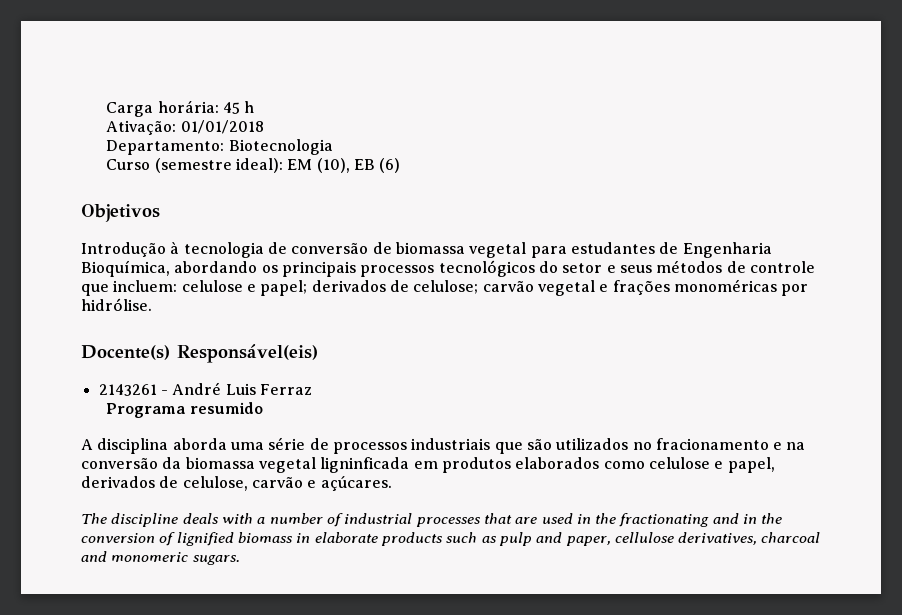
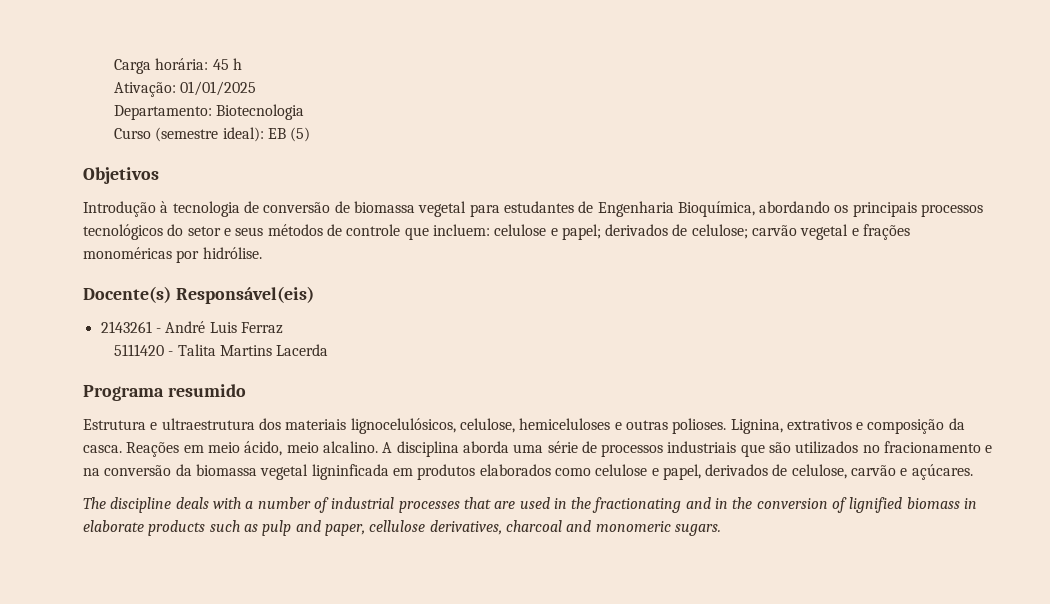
[180,120,264,134] 01/01/2018 -> [180,81,257,96] 01/01/2025
[287,158,401,173] EM (10), EB (6) -> [267,127,311,142] EB (5)
[106,402,263,418] Programa resumido // -> [113,344,329,356] [83,384,246,401] [83,418,965,434] [83,441,378,457] 5111420 - Talita Martins Lacerda // Programa resumido // Estrutura e ultraestrutura dos materiais lignocelulósicos, celulose, hemiceluloses e outras polioses. Lignina, extrativos e composição da casca. Reações em meio ácido, meio alcalino.

